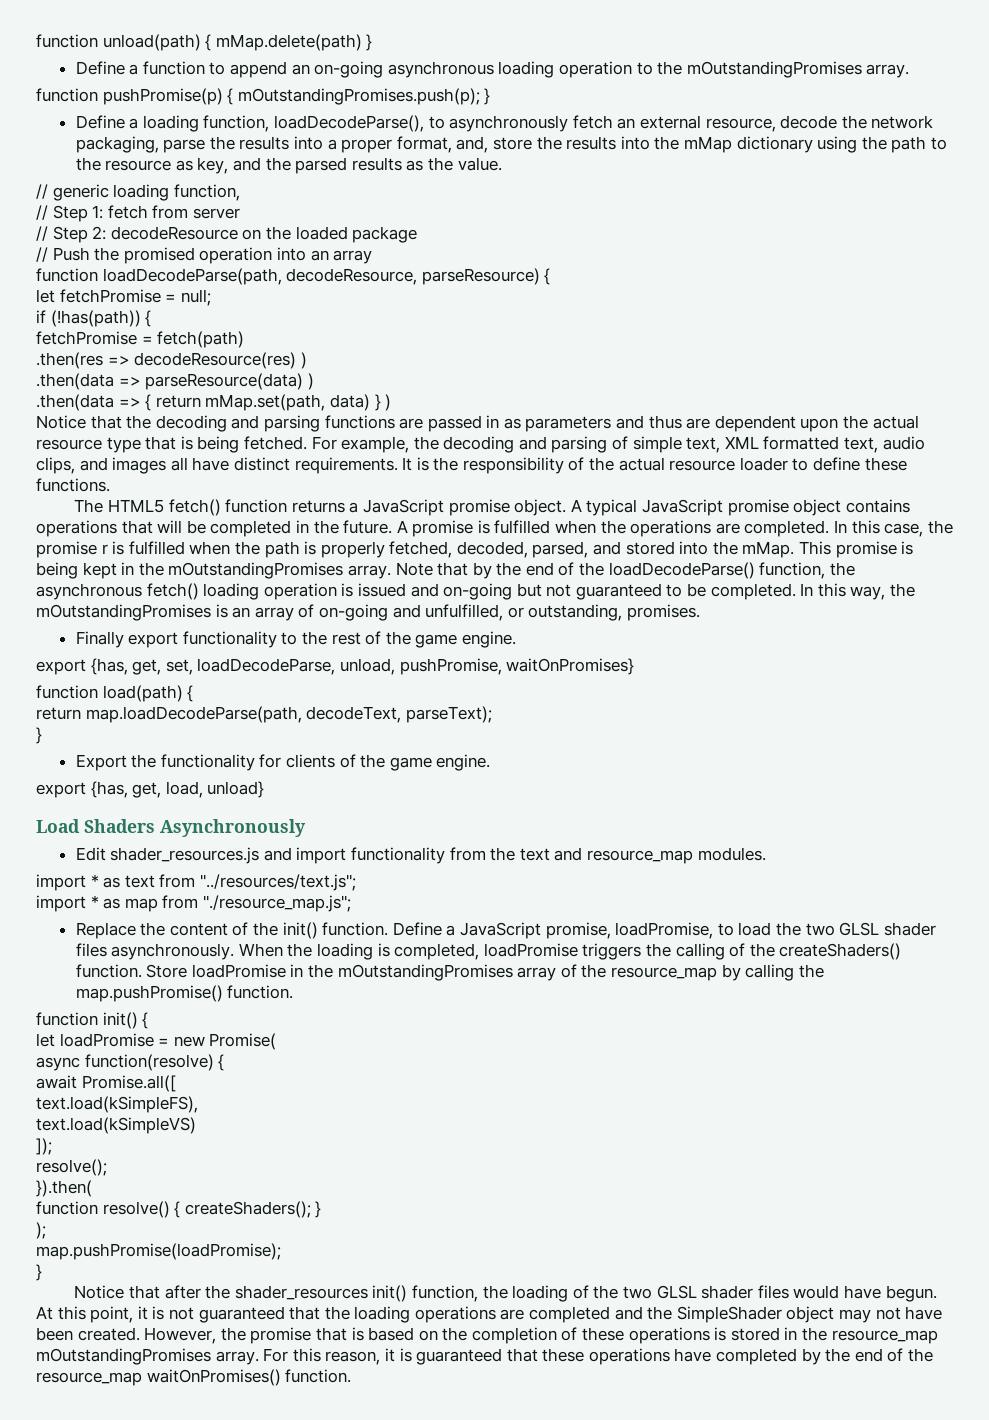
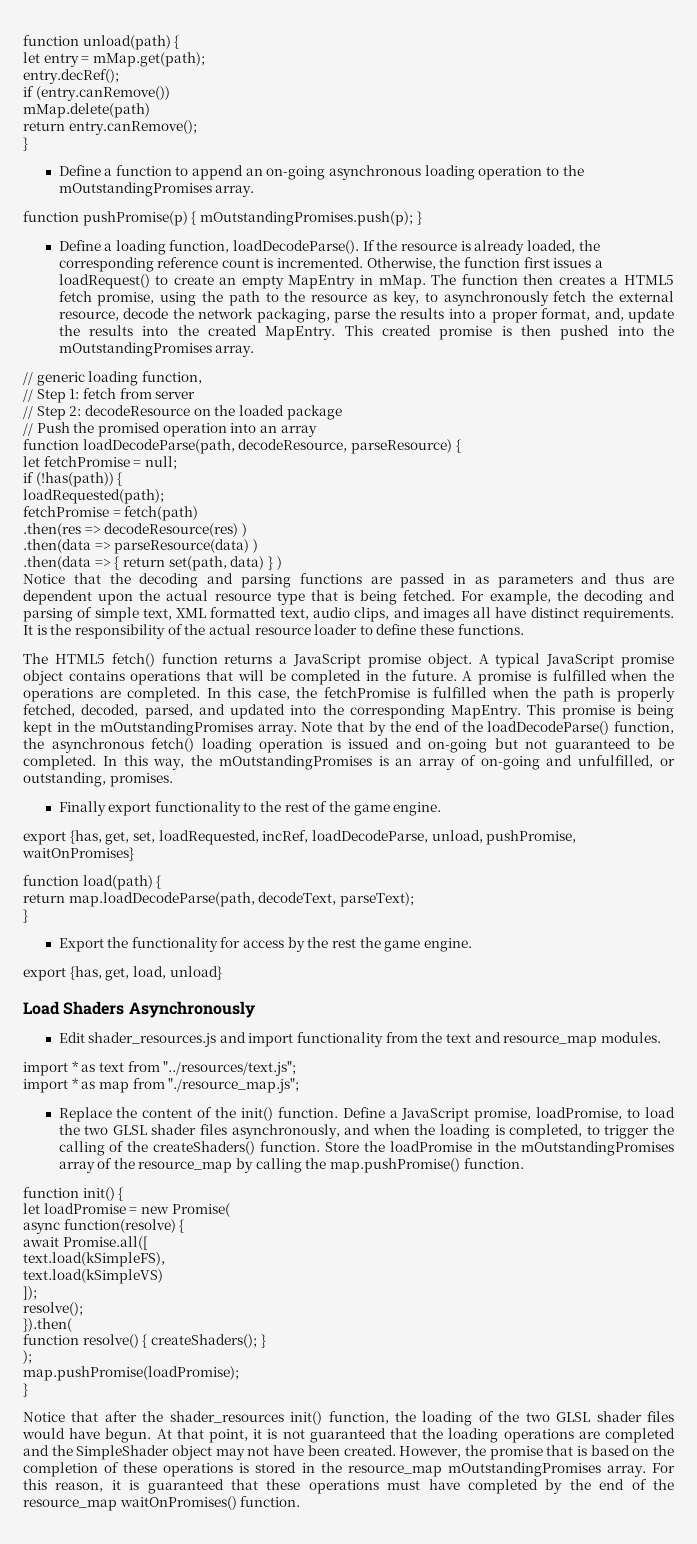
(212, 42) none -> [23,52,205,67] [23,69,119,84] [23,86,170,101] // let entry = mMap.get(path); // entry.decRef(); // if (entry.canRemove()) //
(362, 42) none -> [23,120,197,135] // return entry.canRemove(); //
[274,115,425,132] loadDecodeParse(), -> [233,240,600,255] [58,257,603,272] [58,274,674,289] [58,291,419,306] loadDecodeParse(). If the resource is already loaded, the corresponding reference count is incremented. Otherwise, the function first issues a loadRequest() to create an empty MapEntry in mMap. The function then creates a HTML5 fetch promise, using the path to the resource as key,
[617,118,636,129] an -> [592,291,614,302] the
[492,137,532,150] store -> [628,308,675,323] update
[683,136,947,153] [75,157,502,174] mMap dictionary using the path to the resource as key, and the parsed results as the value. -> [207,325,675,340] [58,342,255,357] created MapEntry. This created promise is then pushed into the mOutstandingPromises array.
(152, 318) none -> [23,489,164,504] // loadRequested(path);
[205,394,326,411] mMap.set(path, -> [168,556,227,571] set(path,
[36,541,108,558] promise r -> [324,687,410,698] fetchPromise
[625,541,795,558] stored into the mMap. -> [230,704,521,719] updated into the corresponding MapEntry.
(193, 667) none -> [158,830,309,845] loadRequested, incRef,
[286,754,356,768] clients of -> [243,937,357,952] access by the rest
[111,943,283,960] asynchronously. When -> [231,1124,410,1139] asynchronously, and when
[483,943,642,960] loadPromise triggers -> [586,1125,650,1139] to trigger
(188, 971) none -> [364,1141,386,1152] the
[57,1306,86,1320] this -> [176,1428,204,1439] that
(670, 1356) none -> [387,1480,421,1490] must

